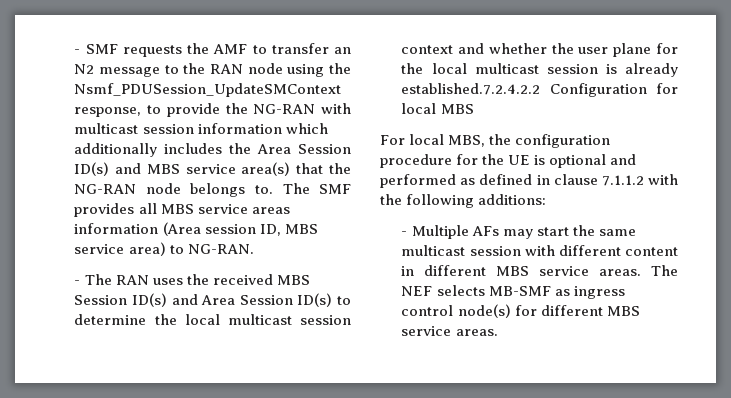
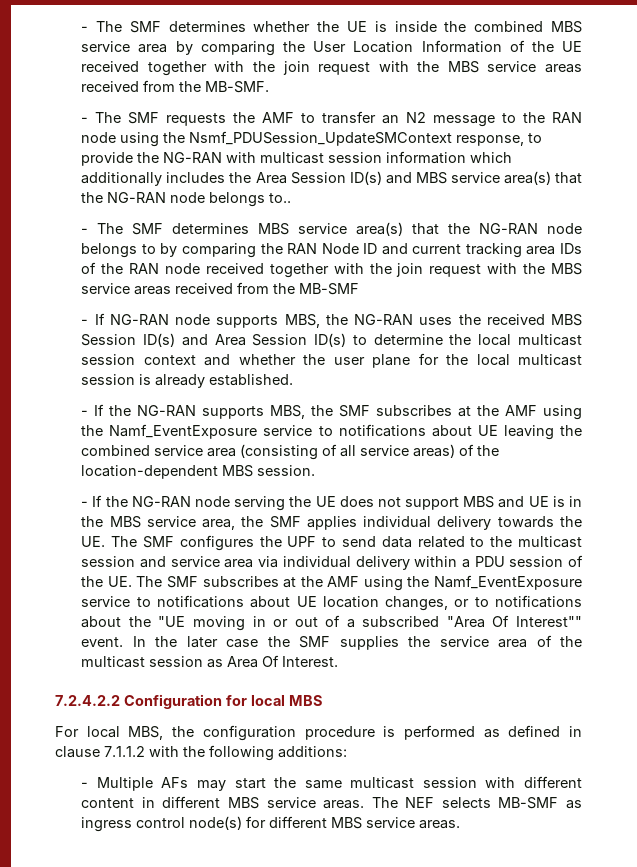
[74,49,81,54] - -> [81,21,582,33] [81,40,582,56] [81,61,582,76] [81,80,270,93] [81,112,122,123] - The SMF determines whether the UE is inside the combined MBS service area by comparing the User Location Information of the UE received together with the join request with the MBS service areas received from the MB-SMF. // - The
[254,183,351,194] [74,203,290,217] [74,222,318,236] [74,242,254,256] [74,274,149,285] to. The SMF provides all MBS service areas information (Area session ID, MBS service area) to NG-RAN. // - The RAN -> [269,193,292,203] [81,222,583,236] [81,243,583,258] [81,262,582,278] [81,282,360,295] [81,313,414,328] to.. // - The SMF determines MBS service area(s) that the NG-RAN node belongs to by comparing the RAN Node ID and current tracking area IDs of the RAN node received together with the join request with the MBS service areas received from the MB-SMF // - If NG-RAN node supports MBS, the NG-RAN
[401,83,541,95] established.7.2.4.2.2 -> [209,374,294,386] [81,404,582,420] [81,424,582,440] [81,444,500,460] [81,465,316,479] [81,495,582,511] [81,516,582,530] [81,535,583,551] [81,555,584,570] [81,575,582,591] [81,595,582,611] [81,615,583,631] [81,635,582,650] [81,655,339,668] [55,695,120,706] established. // - If the NG-RAN supports MBS, the SMF subscribes at the AMF using the Namf_EventExposure service to notifications about UE leaving the combined service area (consisting of all service areas) of the location-dependent MBS session. // - If the NG-RAN node serving the UE does not support MBS and UE is in the MBS service area, the SMF applies individual delivery towards the UE. The SMF configures the UPF to send data related to the multicast session and service area via individual delivery within a PDU session of the UE. The SMF subscribes at the AMF using the Namf_EventExposure service to notifications about UE location changes, or to notifications about the "UE moving in or out of a subscribed "Area Of Interest"" event. In the later case the SMF supplies the service area of the multicast session as Area Of Interest. // 7.2.4.2.2
[456,154,637,168] for the UE is optional and -> [383,726,396,737] is

